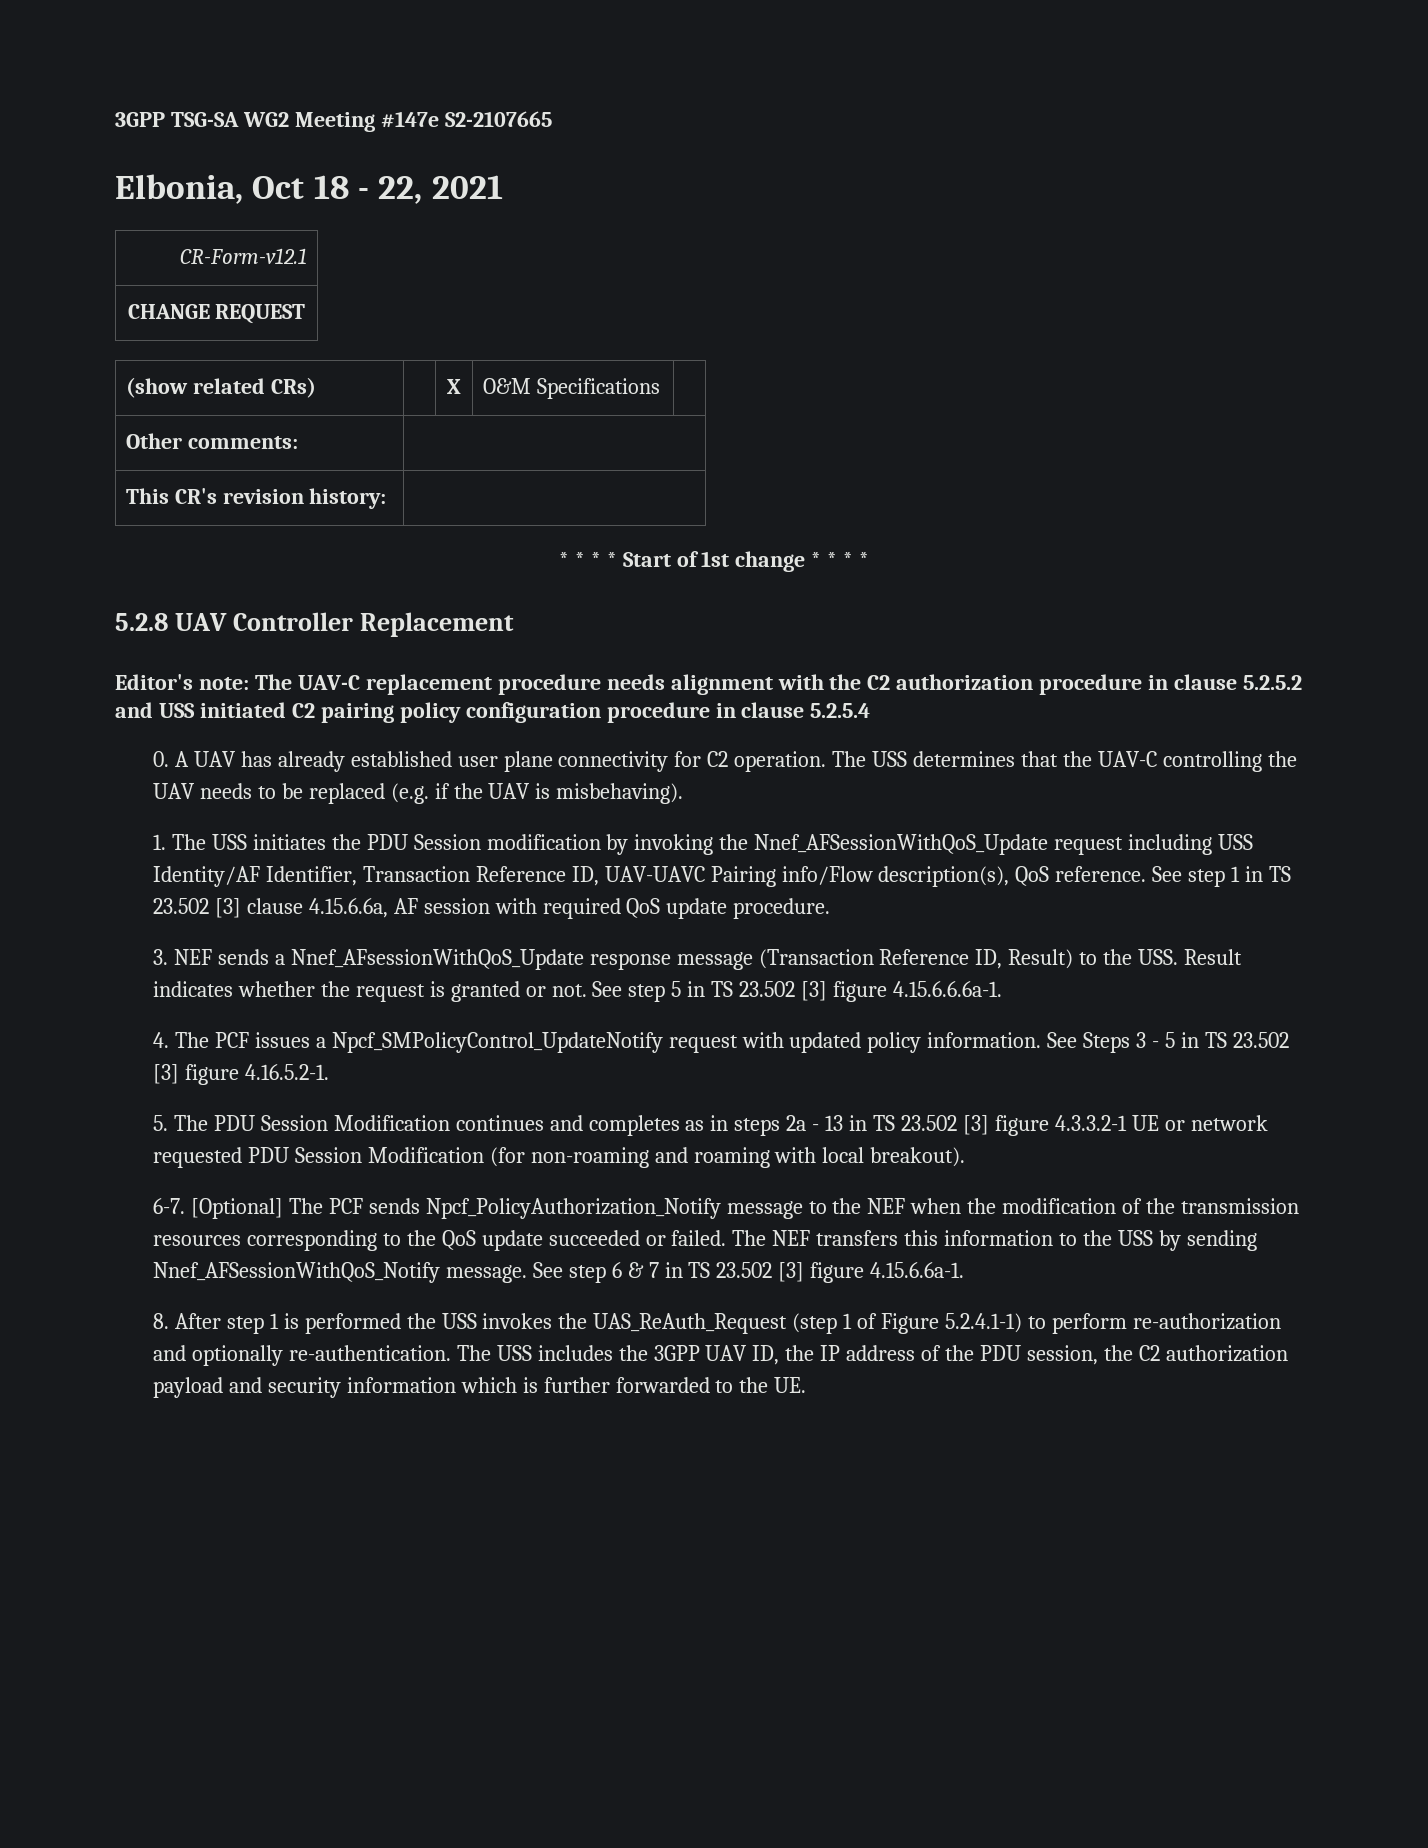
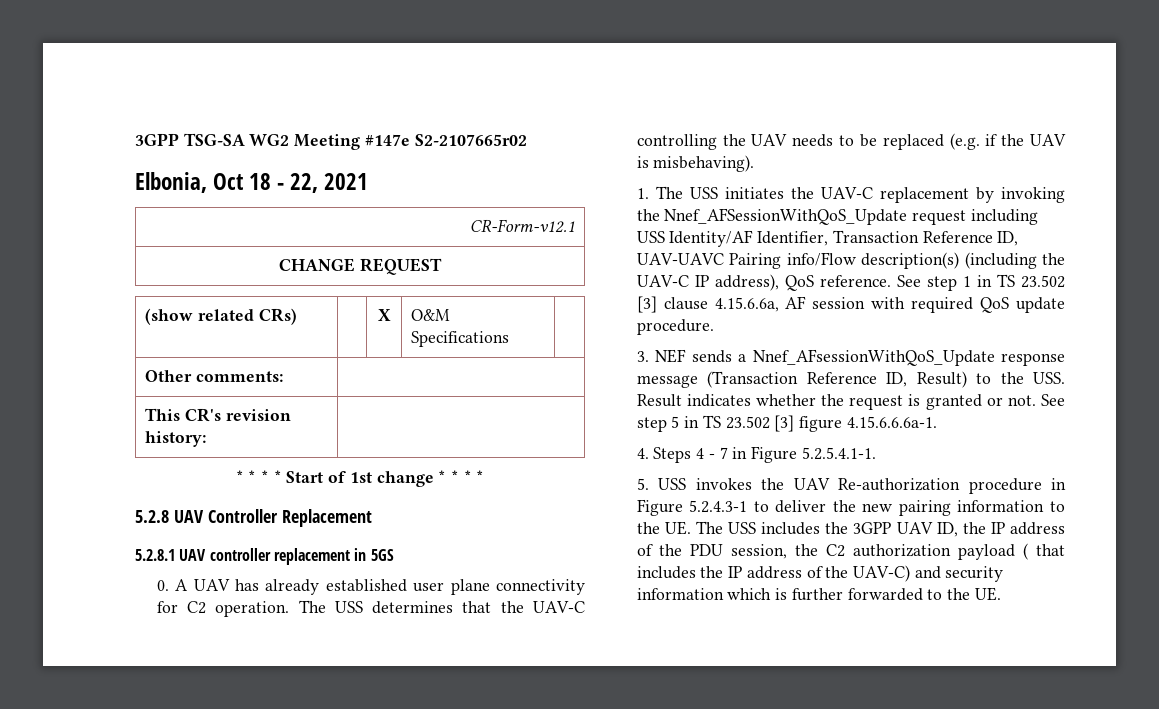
[444,111,552,127] S2-2107665 -> [414,134,527,146] S2-2107665r02
[115,674,1303,695] [115,702,871,723] Editor's note: The UAV-C replacement procedure needs alignment with the C2 authorization procedure in clause 5.2.5.2 and USS initiated C2 pairing policy configuration procedure in clause 5.2.5.4 -> [135,548,394,565] 5.2.8.1 UAV controller replacement in 5GS
[366,834,601,850] PDU Session modification -> [820,187,969,203] UAV-C replacement
[878,866,1010,887] description(s), -> [861,252,1065,269] [636,274,779,291] description(s) (including the UAV-C IP address),
[174,1032,1289,1053] [152,1064,329,1085] [152,1115,1268,1136] [152,1147,966,1168] [152,1198,1300,1219] [152,1230,1257,1251] [152,1262,965,1283] [152,1313,1281,1334] [152,1345,451,1366] The PCF issues a Npcf_SMPolicyControl_UpdateNotify request with updated policy information. See Steps 3 - 5 in TS 23.502 [3] figure 4.16.5.2-1. // 5. The PDU Session Modification continues and completes as in steps 2a - 13 in TS 23.502 [3] figure 4.3.3.2-1 UE or network requested PDU Session Modification (for non-roaming and roaming with local breakout). // 6-7. [Optional] The PCF sends Npcf_PolicyAuthorization_Notify message to the NEF when the modification of the transmission resources corresponding to the QoS update succeeded or failed. The NEF transfers this information to the USS by sending Nnef_AFSessionWithQoS_Notify message. See step 6 & 7 in TS 23.502 [3] figure 4.15.6.6a-1. // 8. After step 1 is performed the USS invokes the UAS_ReAuth_Request (step 1 of Figure 5.2.4.1-1) to perform re-authorization and optionally re-authentication. -> [653,446,876,463] [636,478,1066,494] [636,499,1065,516] [636,521,691,535] Steps 4 - 7 in Figure 5.2.5.4.1-1. // 5. USS invokes the UAV Re-authorization procedure in Figure 5.2.4.3-1 to deliver the new pairing information to the UE.
(223, 1387) none -> [1022,543,1065,560] [636,565,911,582] ( that includes the IP address of the UAV-C)

